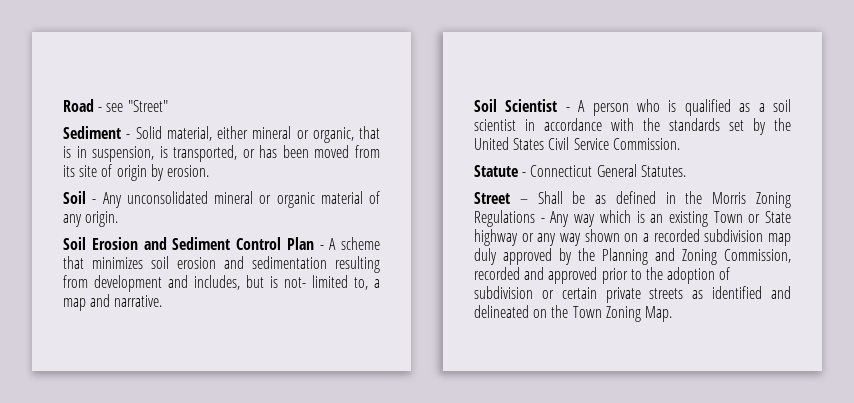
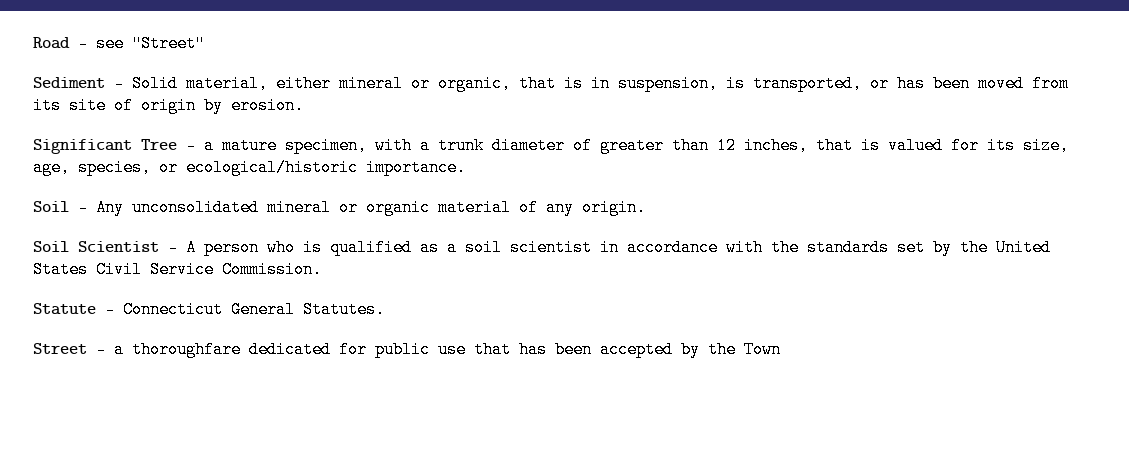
(209, 171) none -> [33,137,1069,154] [33,159,466,176] // Significant Tree – a mature specimen, with a trunk diameter of greater than 12 inches, that is valued for its size, age, species, or ecological/historic importance.
[63,237,380,250] [63,256,380,273] [63,275,380,292] [63,294,163,311] // Soil Erosion and Sediment Control Plan - A scheme that minimizes soil erosion and sedimentation resulting from development and includes, but is not- limited to, a map and narrative. -> (646, 207) none
[537,191,791,208] [474,210,791,227] [474,229,791,246] [474,248,791,265] [474,267,731,284] [474,286,791,303] [474,305,672,322] Shall be as defined in the Morris Zoning Regulations - Any way which is an existing Town or State highway or any way shown on a recorded subdivision map duly approved by the Planning and Zoning Commission, recorded and approved prior to the adoption of subdivision or certain private streets as identified and delineated on the Town Zoning Map. -> [114,341,781,358] a thoroughfare dedicated for public use that has been accepted by the Town

